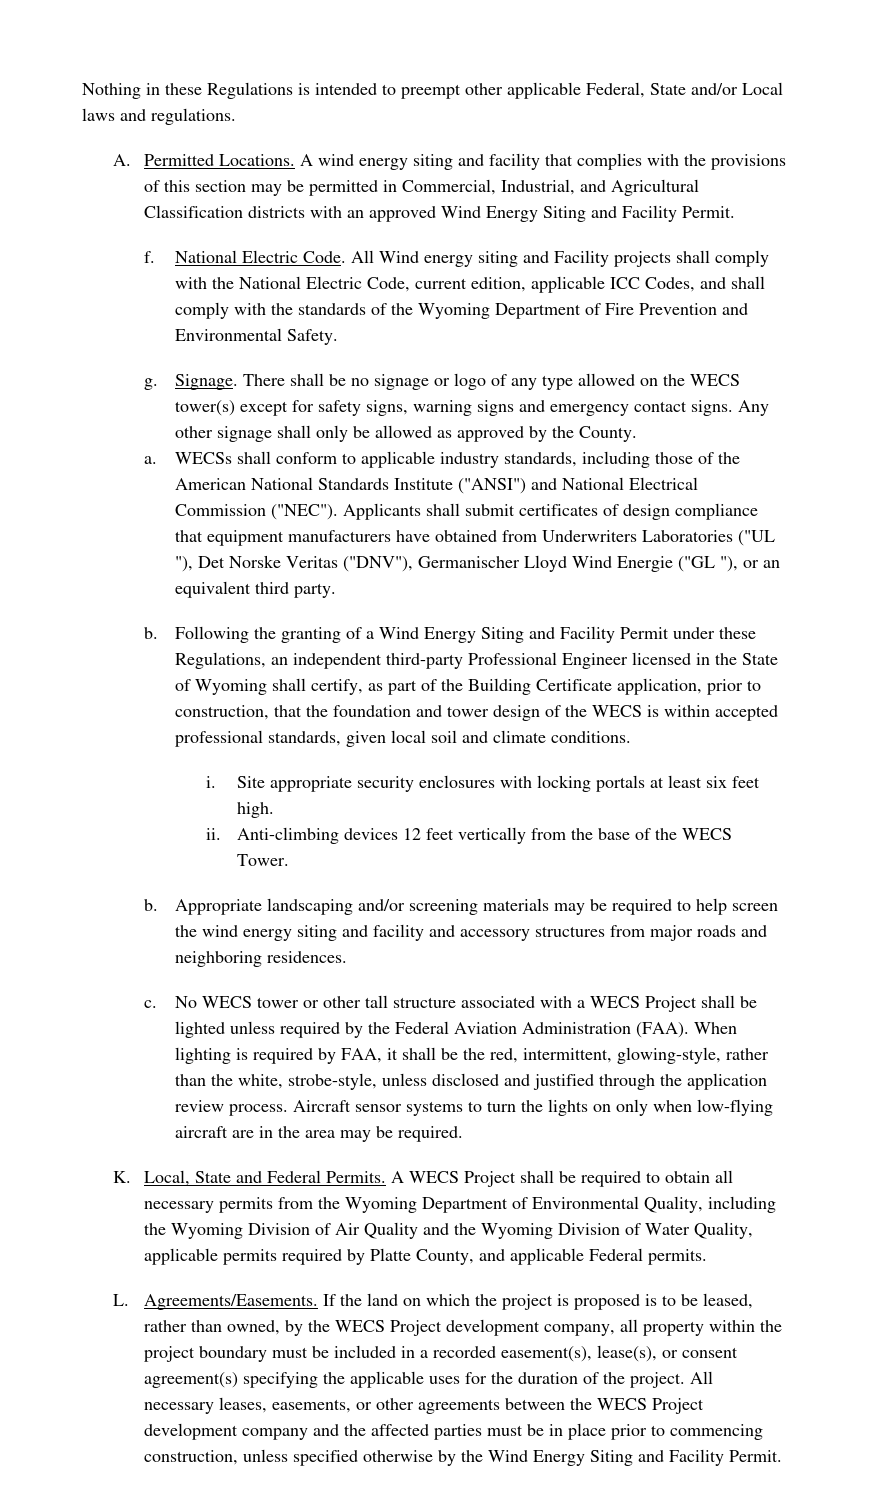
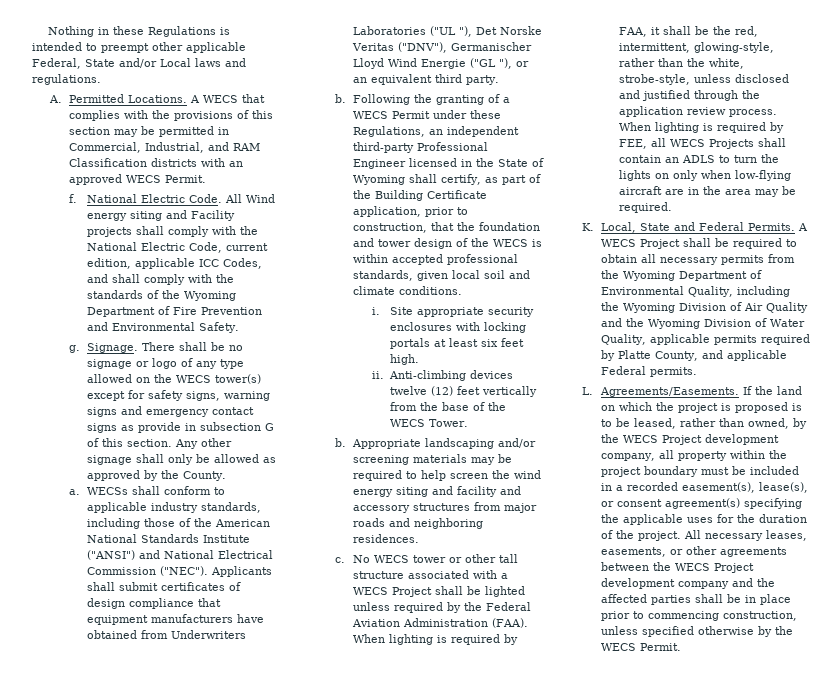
[318,153,541,170] wind energy siting and facility -> [202,95,238,103] WECS
[611,179,700,196] Agricultural -> [232,143,260,151] RAM
[441,205,678,222] Wind Energy Siting and Facility -> [125,175,161,183] WECS
[691,400,734,416] signs. -> [87,422,275,433] [87,438,173,447] signs as provide in subsection G of this section.
[379,626,616,643] Wind Energy Siting and Facility -> [353,111,389,119] WECS
[403,828,422,840] 12 -> [389,386,453,396] twelve (12)
[293,1100,464,1116] Aircraft sensor systems -> [619,122,785,133] [619,138,787,149] [619,155,716,163] When lighting is required by FEE, all WECS Projects shall contain an ADLS
[487,1425,524,1436] must -> [694,594,723,603] shall
[488,1449,725,1466] Wind Energy Siting and Facility -> [600,643,636,651] WECS

